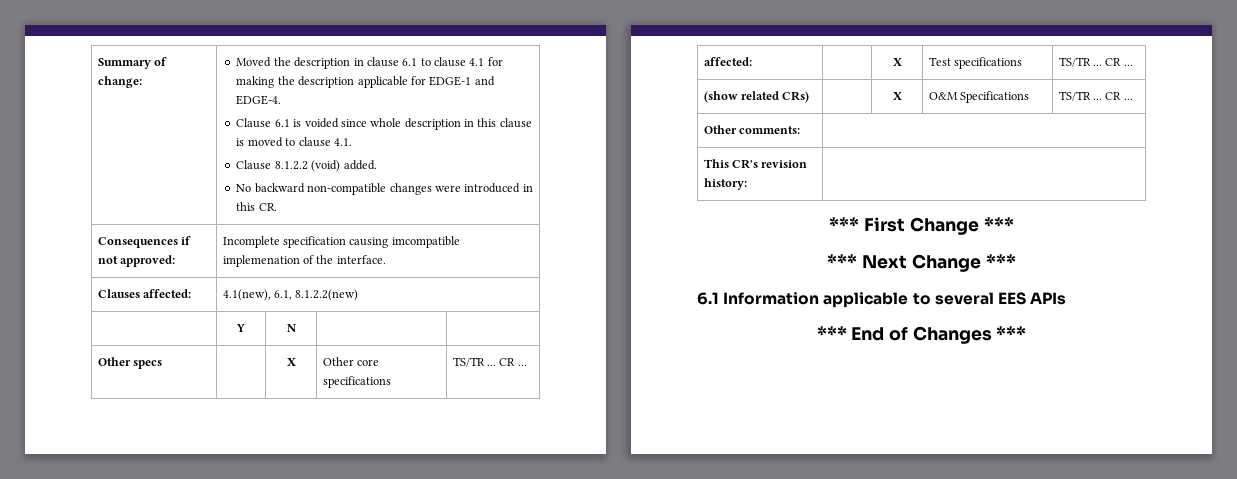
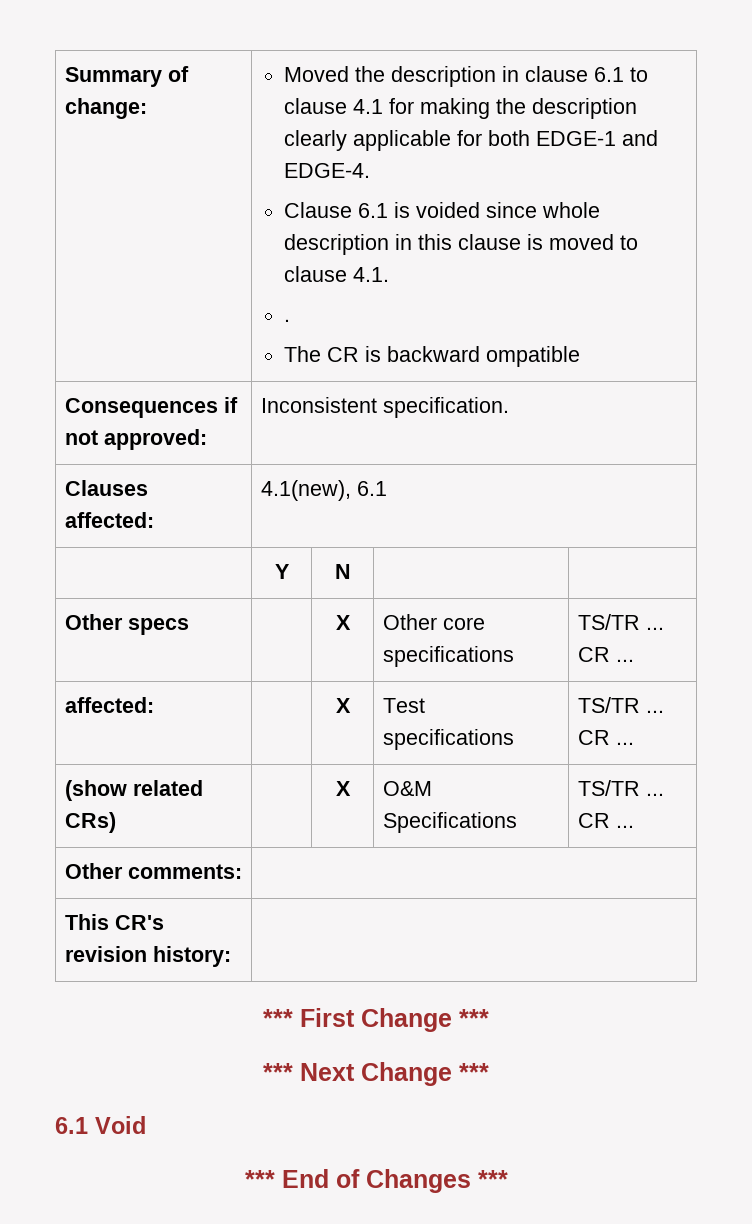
(355, 82) none -> [284,130,348,151] clearly
(426, 80) none -> [488,130,531,146] both
[236,160,377,172] [236,183,533,195] [236,202,277,211] [97,236,192,248] [97,255,176,267] [222,236,460,248] [222,255,386,267] Clause 8.1.2.2 (void) added. // No backward non-compatible changes were introduced in this CR. // Consequences if not approved: | Incomplete specification causing imcompatible implemenation of the interface. -> [284,319,291,322] [284,346,581,367] [64,397,238,418] [64,429,207,450] [260,397,509,418] . // The CR is backward ompatible // Consequences if not approved: | Inconsistent specification.
[274,289,359,301] 6.1, 8.1.2.2(new) -> [356,481,387,496] 6.1
[723,292,1067,308] Information applicable to several EES APIs -> [95,1116,146,1134] Void

